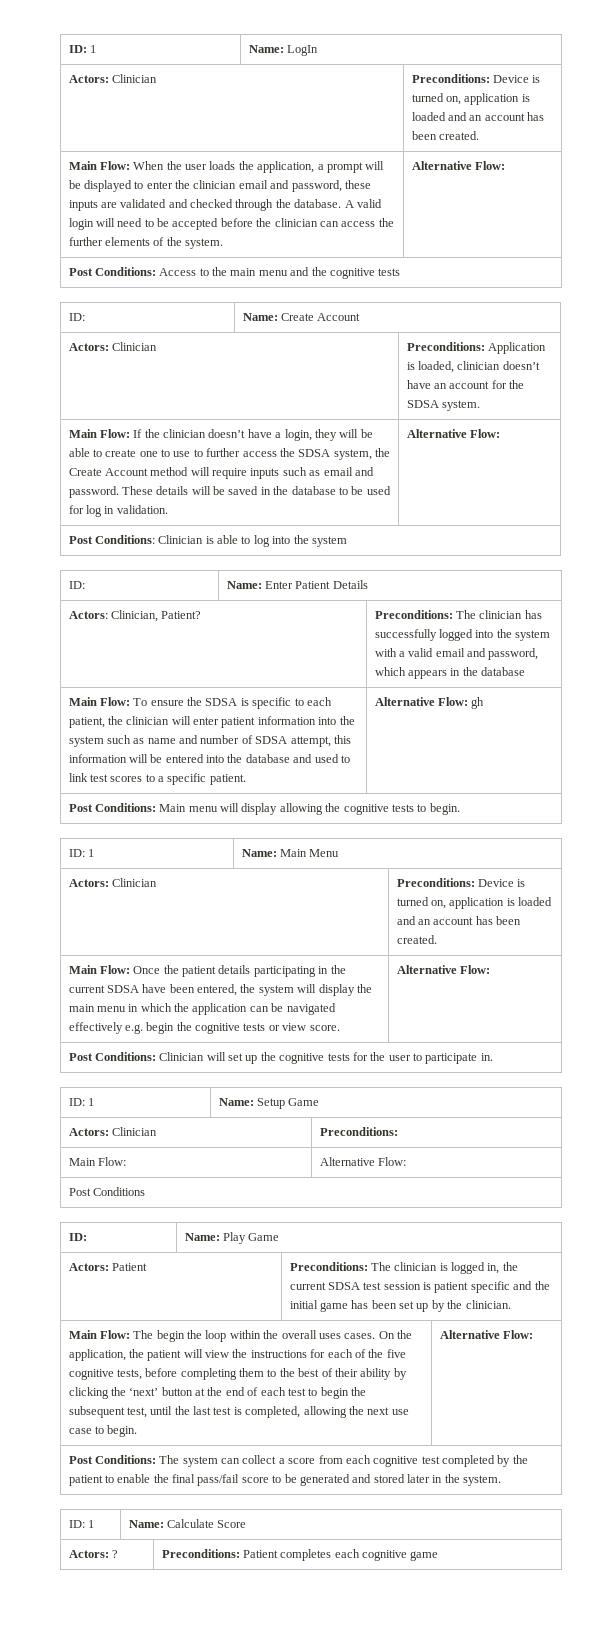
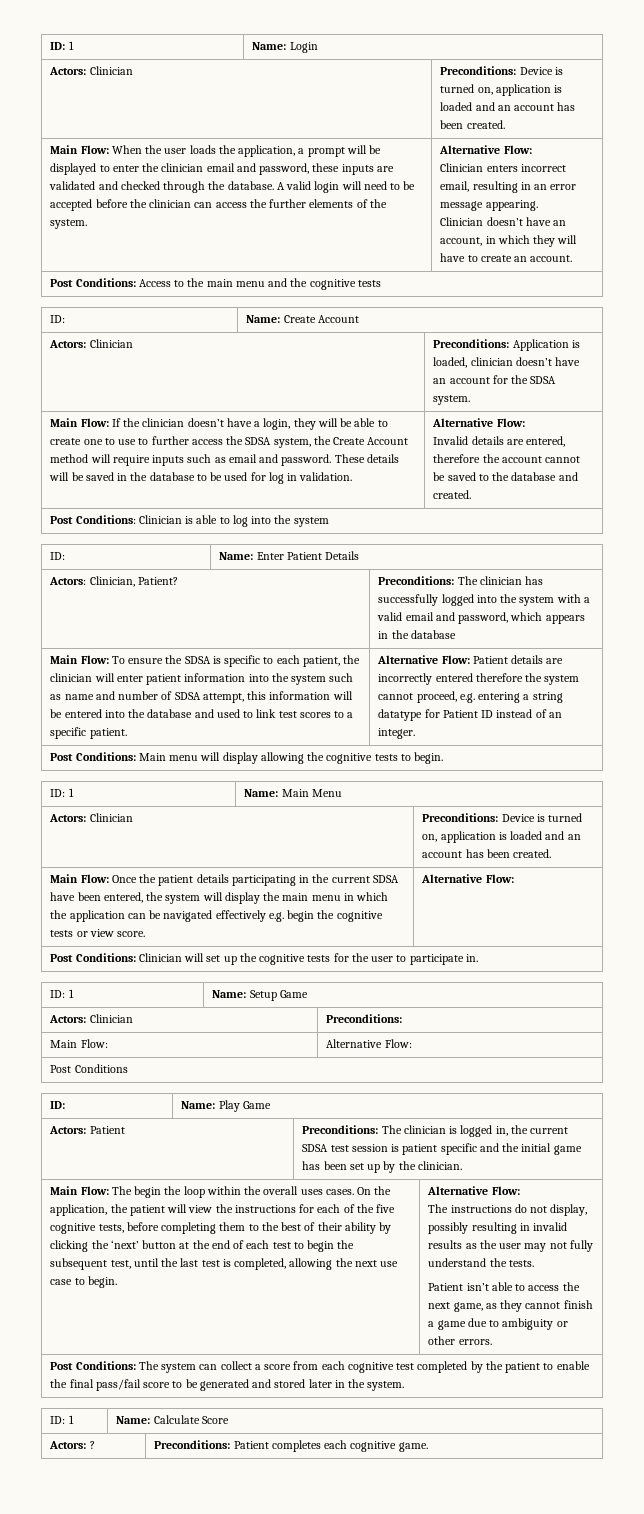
[68,45,96,53] [248,45,318,56] ID: 1 | Name: LogIn -> [50,41,74,50] [252,42,318,53] ID: 1 | Name: Login
(505, 165) none -> [440,163,566,172] [440,181,577,193] [440,200,538,211] [440,217,567,226] [440,235,578,247] [440,253,573,262] // Clinician enters incorrect email, resulting in an error message appearing. // Clinician doesn’t have an account, in which they will have to create an account.
(500, 433) none -> [433,436,566,447] [433,454,581,463] [433,472,578,481] [433,490,472,499] // Invalid details are entered, therefore the account cannot be saved to the database and created.
[471,697,485,709] gh -> [472,655,564,664] [378,673,580,685] [378,691,563,703] [378,709,562,721] [378,728,416,739] Patient details are incorrectly entered therefore the system cannot proceed, e.g. entering a string datatype for Patient ID instead of an integer.
(533, 1334) none -> [428,1204,588,1216] [428,1222,568,1234] [428,1240,593,1252] [428,1258,534,1267] [428,1282,580,1291] [428,1300,593,1312] [428,1318,568,1330] [428,1336,492,1345] // The instructions do not display, possibly resulting in invalid results as the user may not fully understand the tests. // Patient isn’t able to access the next game, as they cannot finish a game due to ambiguity or other errors.
[410,1551,439,1561] game -> [398,1442,428,1452] game.

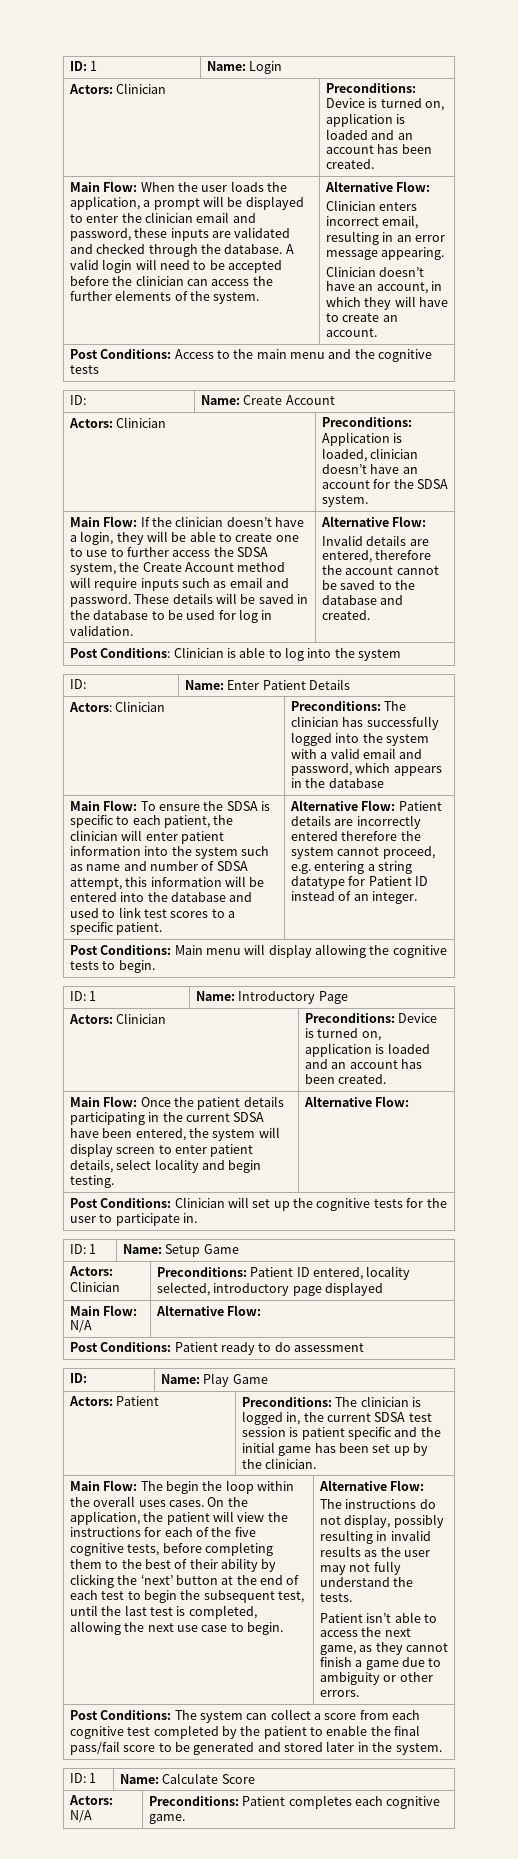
[89,576,178,587] Clinician, Patient? -> [115,701,166,712] Clinician
[281,789,342,797] Main Menu -> [238,991,348,1004] Introductory Page
[263,892,389,901] [50,910,383,922] [50,929,146,937] the main menu in which the application can be navigated effectively e.g. begin the cognitive tests or view score. -> [116,1144,254,1157] [69,1159,262,1173] [69,1175,114,1188] screen to enter patient details, select locality and begin testing.
[50,1039,108,1048] [326,1039,412,1048] [50,1064,128,1073] // Main Flow: | Alternative Flow: // Post Conditions -> [250,1266,411,1280] [156,1282,383,1296] [69,1305,138,1316] [69,1320,92,1333] [155,1305,262,1316] [69,1342,365,1355] Patient ID entered, locality selected, introductory page displayed // Main Flow: N/A | Alternative Flow: // Post Conditions: Patient ready to do assessment
[89,1441,95,1449] ? -> [69,1810,92,1823] N/A

